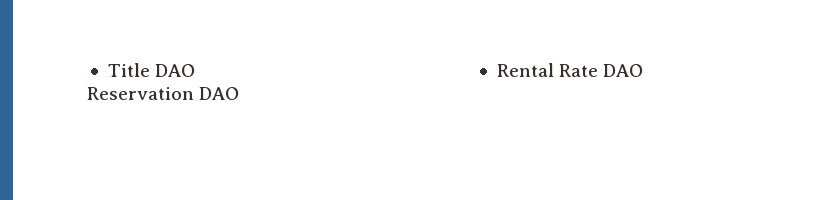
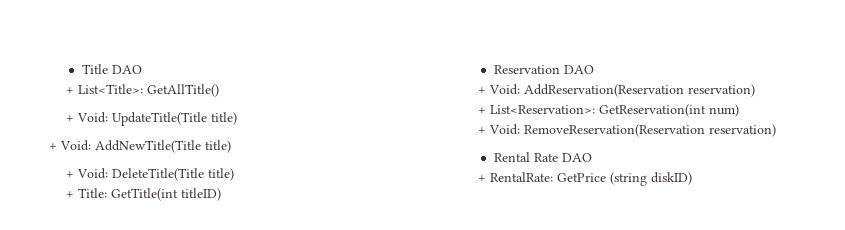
[86,87,240,100] [496,63,644,77] Reservation DAO // Rental Rate DAO -> [66,84,220,97] [66,112,238,126] [48,140,231,153] [66,168,235,181] [66,188,222,201] [493,65,594,74] [478,84,756,97] [478,104,740,117] [478,124,777,137] [493,152,592,162] [478,172,693,186] + List<Title>: GetAllTitle() // + Void: UpdateTitle(Title title) // + Void: AddNewTitle(Title title) // + Void: DeleteTitle(Title title) // + Title: GetTitle(int titleID) // Reservation DAO // + Void: AddReservation(Reservation reservation) // + List<Reservation>: GetReservation(int num) // + Void: RemoveReservation(Reservation reservation) // Rental Rate DAO // + RentalRate: GetPrice (string diskID)

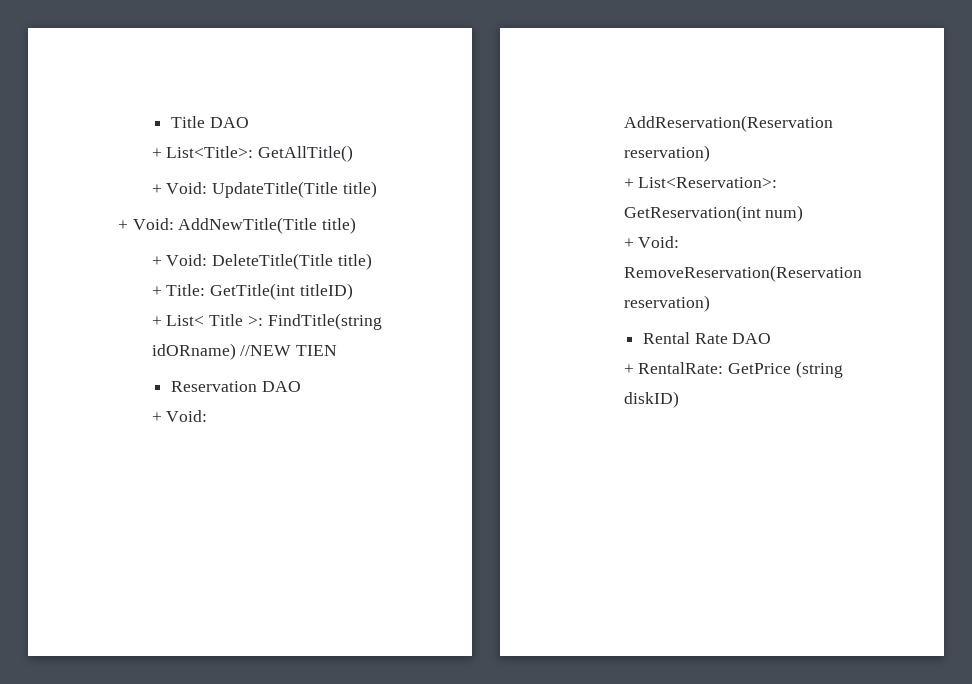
(222, 194) none -> [151,313,382,330] [151,343,338,360] // + List< Title >: FindTitle(string idORname) //NEW TIEN

